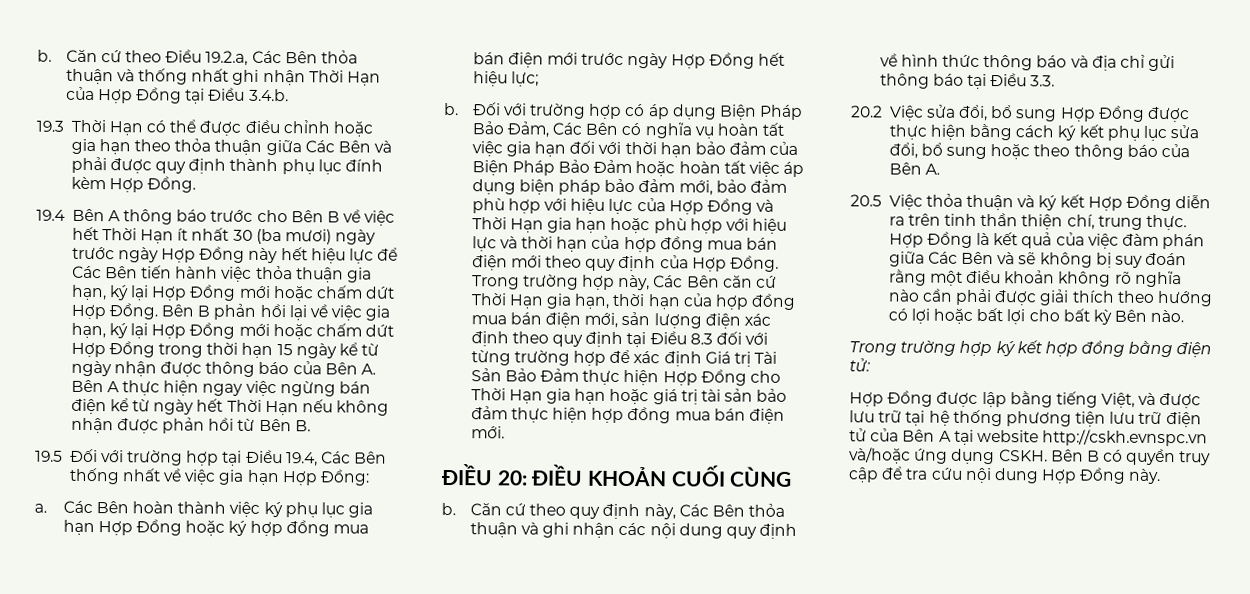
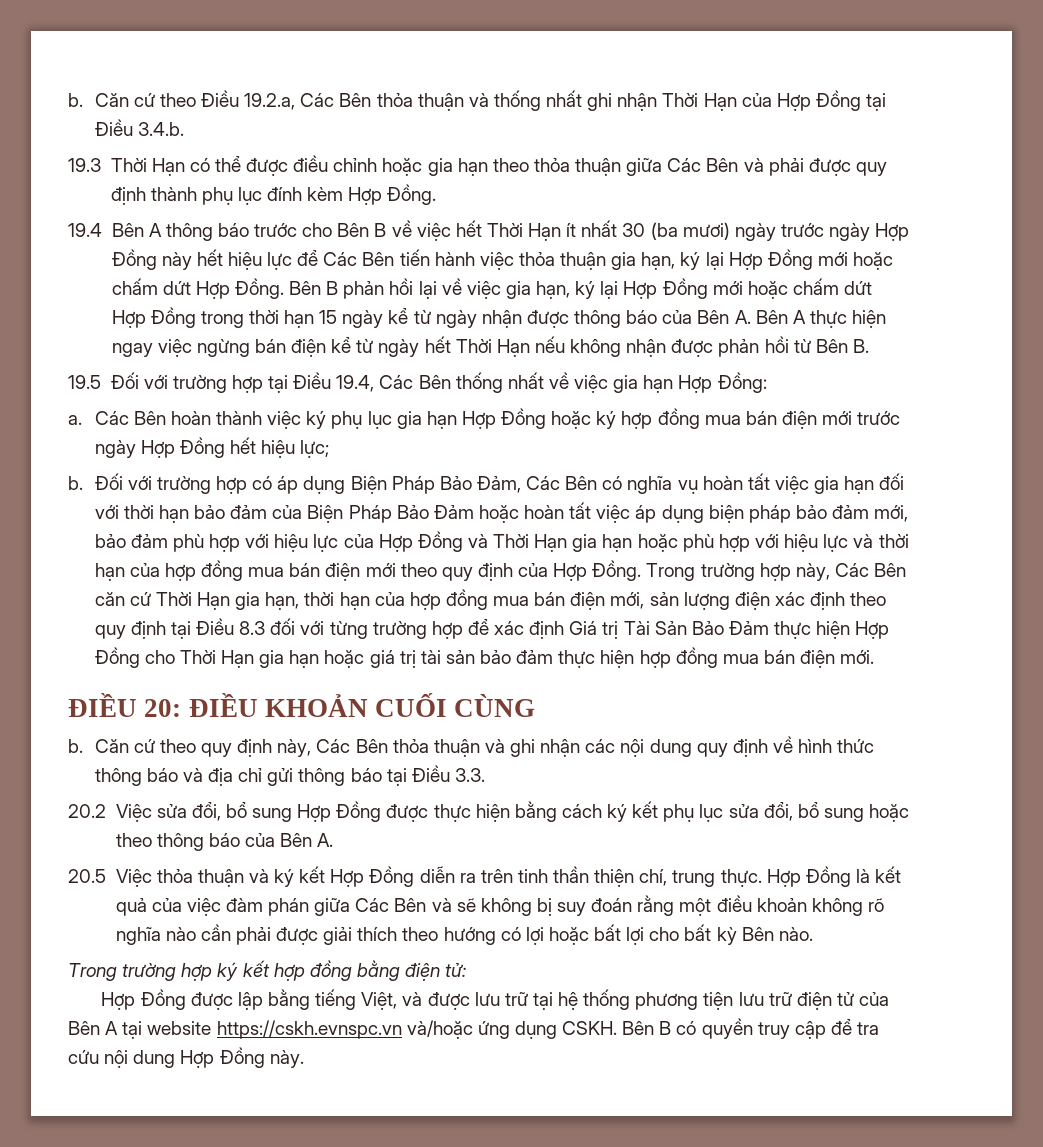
[1042,429,1209,447] http://cskh.evnspc.vn -> [216,1020,402,1039] https://cskh.evnspc.vn

